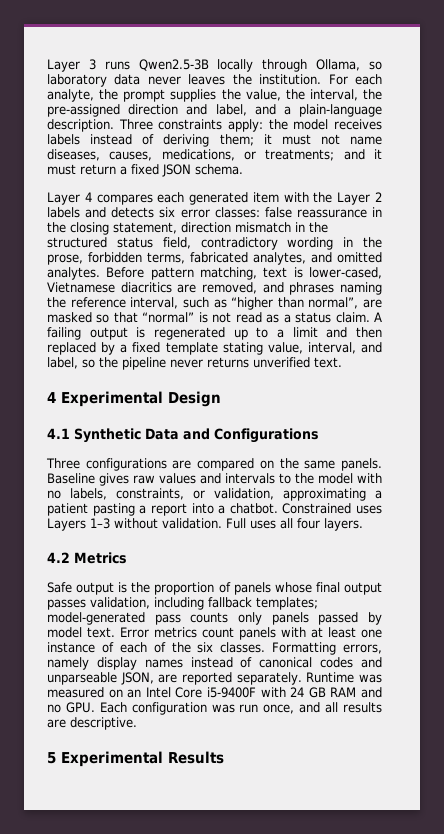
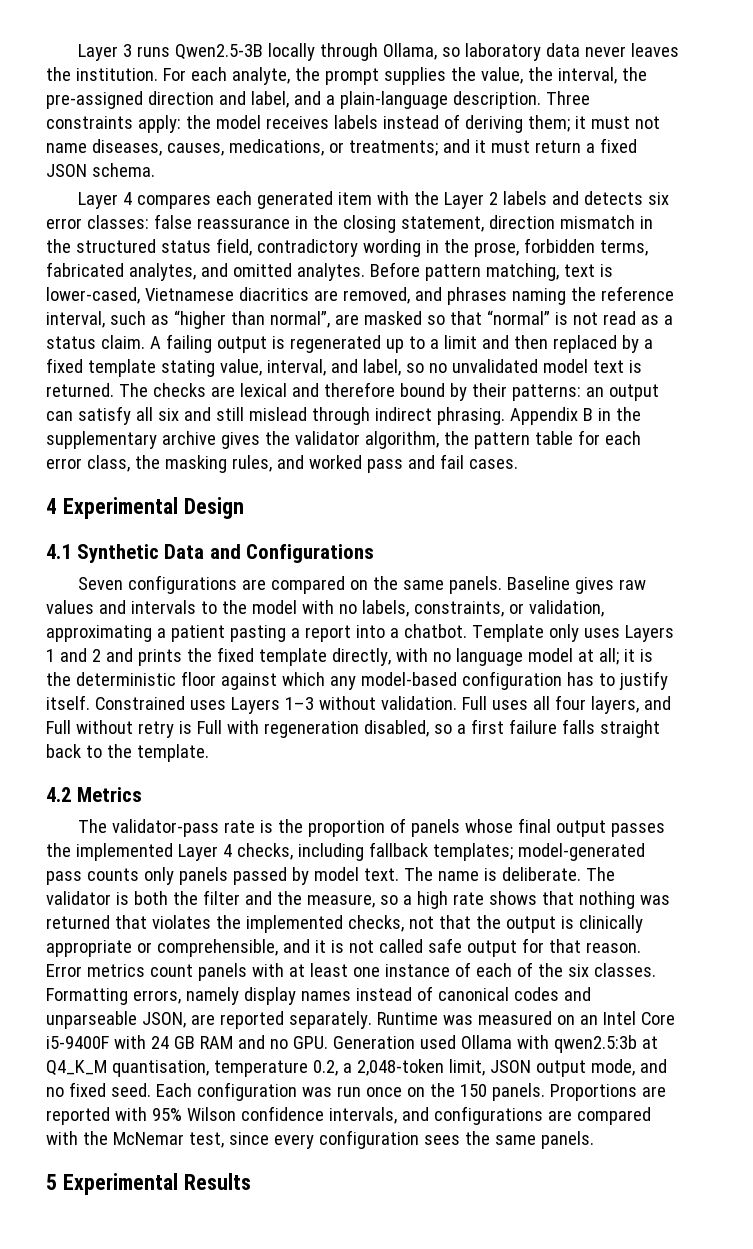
[99,357,342,370] the pipeline never returns unverified text. -> [428,359,642,373] [46,382,659,401] [46,406,641,425] [46,430,641,449] [46,454,518,473] no unvalidated model text is returned. The checks are lexical and therefore bound by their patterns: an output can satisfy all six and still mislead through indirect phrasing. Appendix B in the supplementary archive gives the validator algorithm, the pattern table for each error class, the masking rules, and worked pass and fail cases.
[46,458,80,469] Three -> [77,577,123,590] Seven
(278, 508) none -> [471,624,674,642] [46,647,653,666] [46,671,668,690] [46,695,90,710] Template only uses Layers 1 and 2 and prints the fixed template directly, with no language model at all; it is the deterministic floor against which any model-based configuration has to justify itself.
[324,518,363,531] layers. -> [590,696,671,714] [46,719,660,738] [46,744,209,762] layers, and Full without retry is Full with regeneration disabled, so a first failure falls straight back to the template.
[47,582,115,595] Safe output -> [77,819,255,837] The validator-pass rate
[90,597,150,609] validation, -> [46,843,293,861] the implemented Layer 4 checks,
(115, 632) none -> [403,867,615,881] [46,890,670,909] [46,915,643,933] [46,938,641,957] The name is deliberate. The validator is both the filter and the measure, so a high rate shows that nothing was returned that violates the implemented checks, not that the output is clinically appropriate or comprehensible, and it is not called safe output for that reason.
[99,702,382,715] [47,717,137,730] Each configuration was run once, and all results are descriptive. -> [332,1035,658,1053] [46,1059,667,1077] [46,1082,666,1101] [46,1106,651,1125] [46,1130,594,1149] Generation used Ollama with qwen2.5:3b at Q4_K_M quantisation, temperature 0.2, a 2,048-token limit, JSON output mode, and no fixed seed. Each configuration was run once on the 150 panels. Proportions are reported with 95% Wilson confidence intervals, and configurations are compared with the McNemar test, since every configuration sees the same panels.

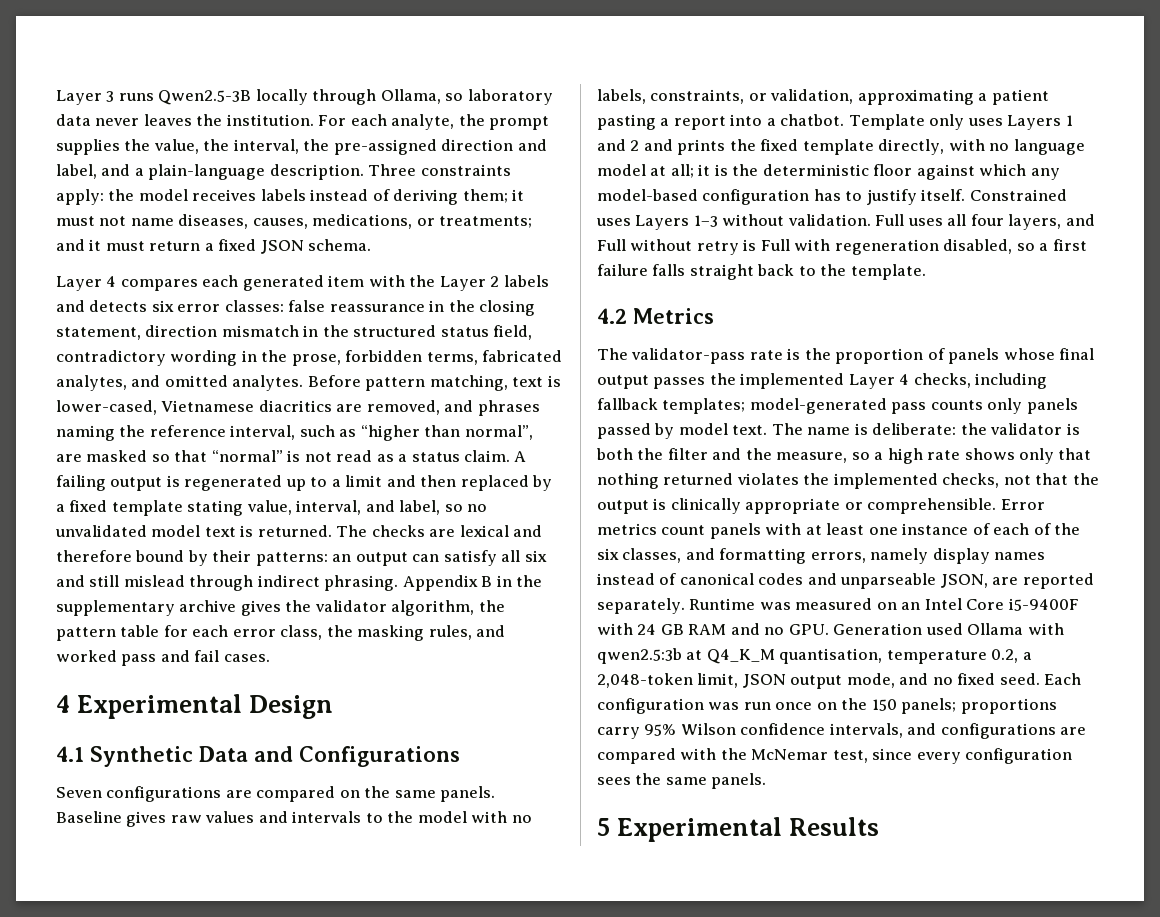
[501,867,615,881] deliberate. The -> [872,423,987,435] deliberate: the
(537, 898) none -> [1019,448,1055,464] only
[639,895,670,905] [46,915,147,929] was returned that -> [663,473,734,485] returned
[156,938,641,957] comprehensible, and it is not called safe output for that reason. -> [867,498,997,514] comprehensible.
[593,963,656,977] [46,988,128,1005] classes. Formatting -> [622,548,807,564] classes, and formatting
[491,1083,666,1101] [46,1107,147,1125] panels. Proportions are reported with -> [901,698,1057,714] [597,727,640,739] panels; proportions carry

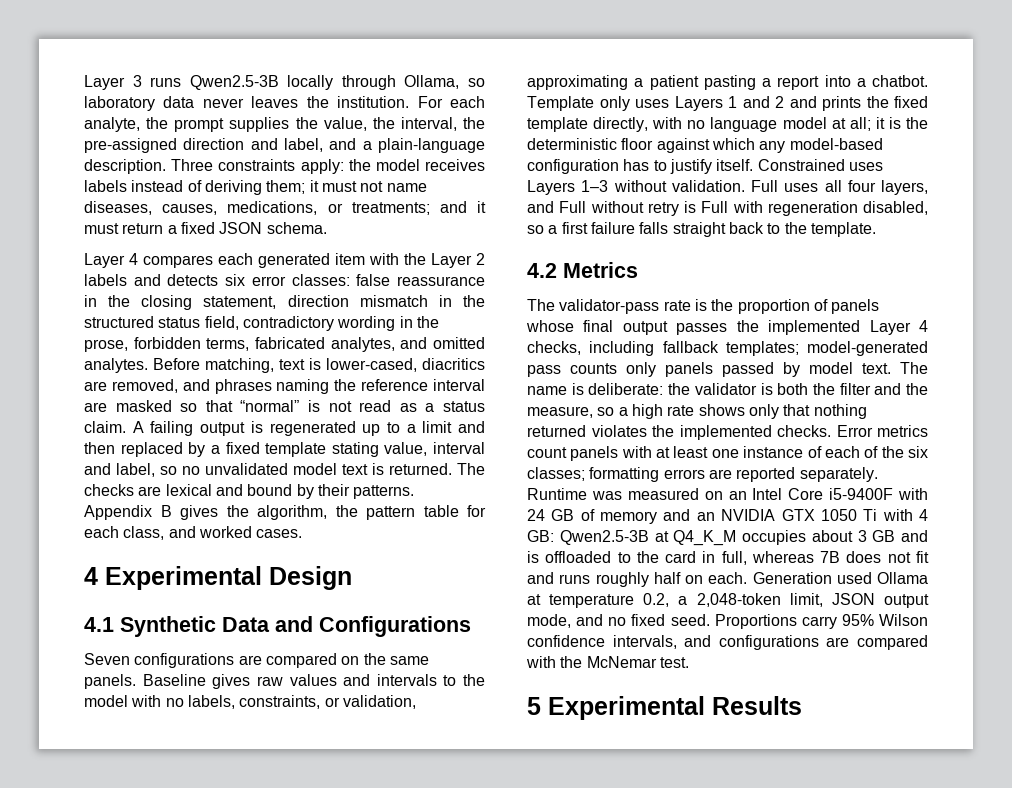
[365,377,426,391] pattern -> (200, 364) none
[161,400,255,412] Vietnamese -> (417, 365) none
[230,425,533,441] interval, such as “higher than normal”, -> [433,379,485,391] interval
[296,500,362,515] interval, -> [433,442,485,454] interval
[56,550,132,562] therefore -> (243, 490) none
[255,550,547,566] [56,575,543,591] [56,600,237,616] patterns: an output can satisfy all six and still mislead through indirect phrasing. Appendix B in the supplementary archive -> [353,485,415,499] [84,505,172,520] patterns. Appendix B
[314,600,387,612] validator -> (249, 511) none
[232,625,506,641] [56,650,220,666] error class, the masking rules, and worked pass and fail -> [123,526,252,540] class, and worked
[942,473,1099,488] [597,498,997,514] checks, not that the output is clinically appropriate or comprehensible. -> [777,425,831,437] checks.
[622,548,1046,564] [597,573,988,589] classes, and formatting errors, namely display names instead of canonical codes and unparseable JSON, -> [527,467,705,482] classes; formatting errors
[688,623,1064,635] [597,648,883,664] RAM and no GPU. Generation used Ollama with qwen2.5:3b at Q4_K_M quantisation, -> [580,509,929,524] [527,530,928,546] [527,551,929,565] [527,572,928,587] [527,594,541,605] of memory and an NVIDIA GTX 1050 Ti with 4 GB: Qwen2.5-3B at Q4_K_M occupies about 3 GB and is offloaded to the card in full, whereas 7B does not fit and runs roughly half on each. Generation used Ollama at
[1044,673,1082,685] [597,698,1057,714] Each configuration was run once on the 150 panels; proportions -> [714,614,797,629] Proportions
[832,748,1073,764] [597,773,767,789] test, since every configuration sees the same panels. -> [659,657,689,668] test.

